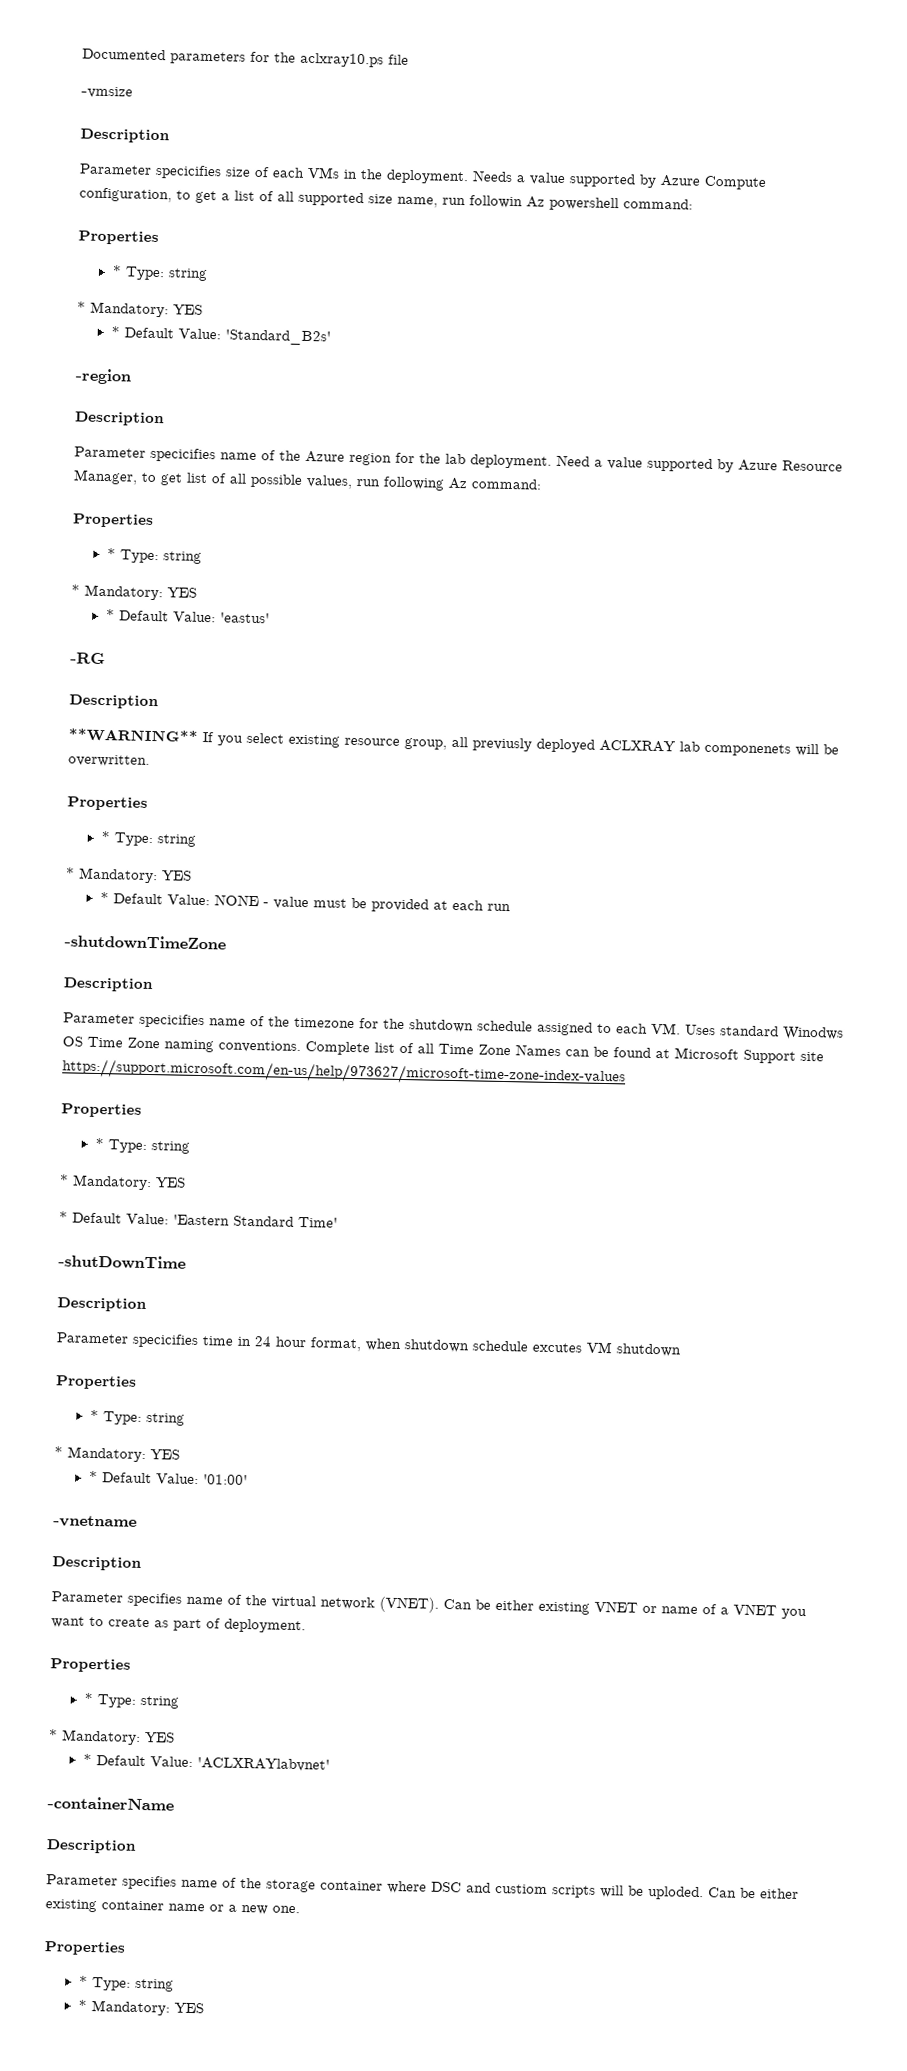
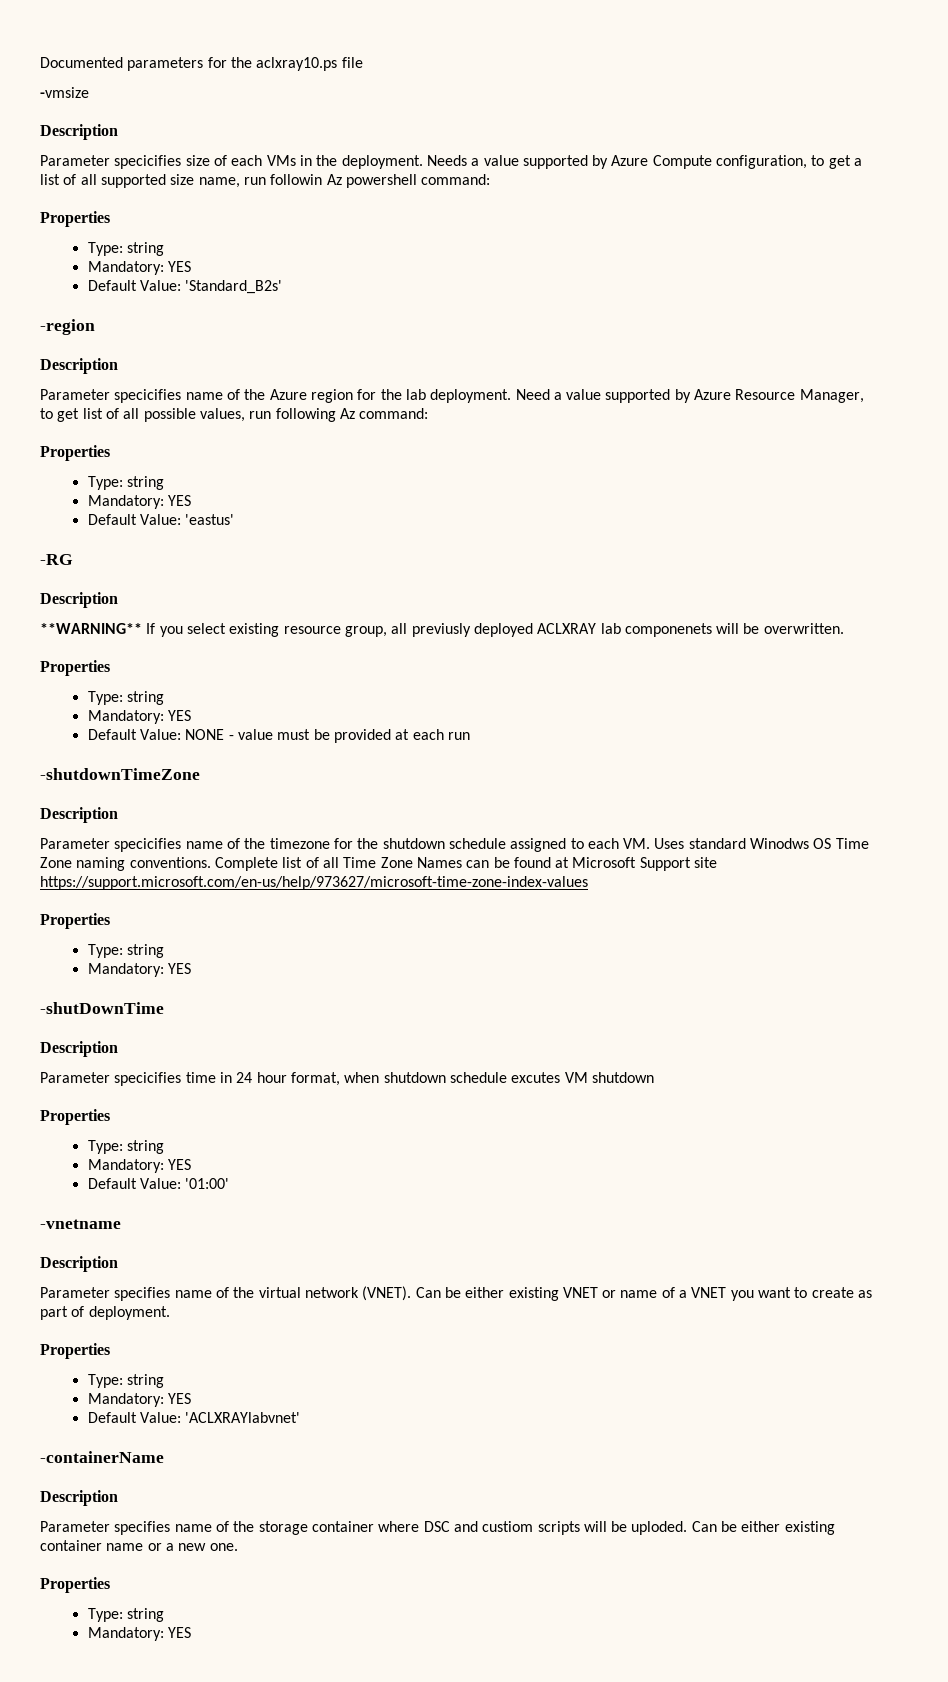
[111,265,208,281] [77,301,203,318] [110,326,120,338] * Type: string // * Mandatory: YES // * -> [87,242,164,256] [87,261,191,275] Type: string // Mandatory: YES //
[106,548,202,564] [71,584,197,601] [105,609,115,621] * Type: string // * Mandatory: YES // * -> [87,476,164,490] [87,495,191,509] Type: string // Mandatory: YES //
[100,831,196,847] [66,867,192,884] [99,891,109,904] * Type: string // * Mandatory: YES // * -> [87,691,164,705] [87,710,191,724] Type: string // Mandatory: YES //
[94,1137,190,1154] [59,1174,186,1191] [59,1211,338,1228] * Type: string // * Mandatory: YES // * Default Value: 'Eastern Standard Time' -> [87,944,164,958] [87,963,191,977] Type: string // Mandatory: YES
[89,1409,185,1426] [54,1446,180,1463] [88,1470,98,1483] * Type: string // * Mandatory: YES // * -> [87,1140,164,1154] [87,1159,191,1173] Type: string // Mandatory: YES //
[83,1692,179,1709] [49,1729,175,1745] [82,1753,92,1766] * Type: string // * Mandatory: YES // * -> [87,1374,164,1388] [87,1393,191,1407] Type: string // Mandatory: YES //
[78,1975,174,1992] [77,1999,87,2011] * Type: string // * -> [87,1608,164,1622] Type: string //

